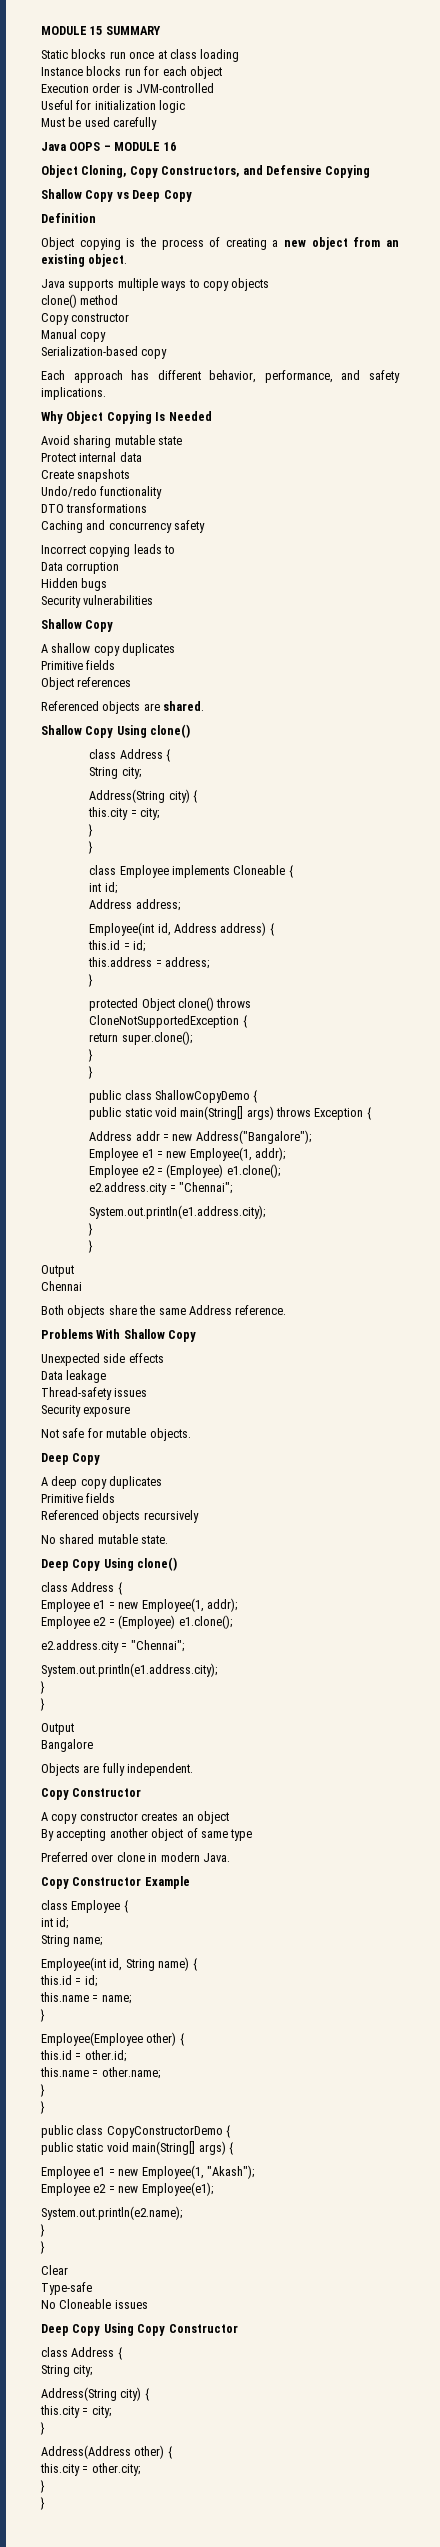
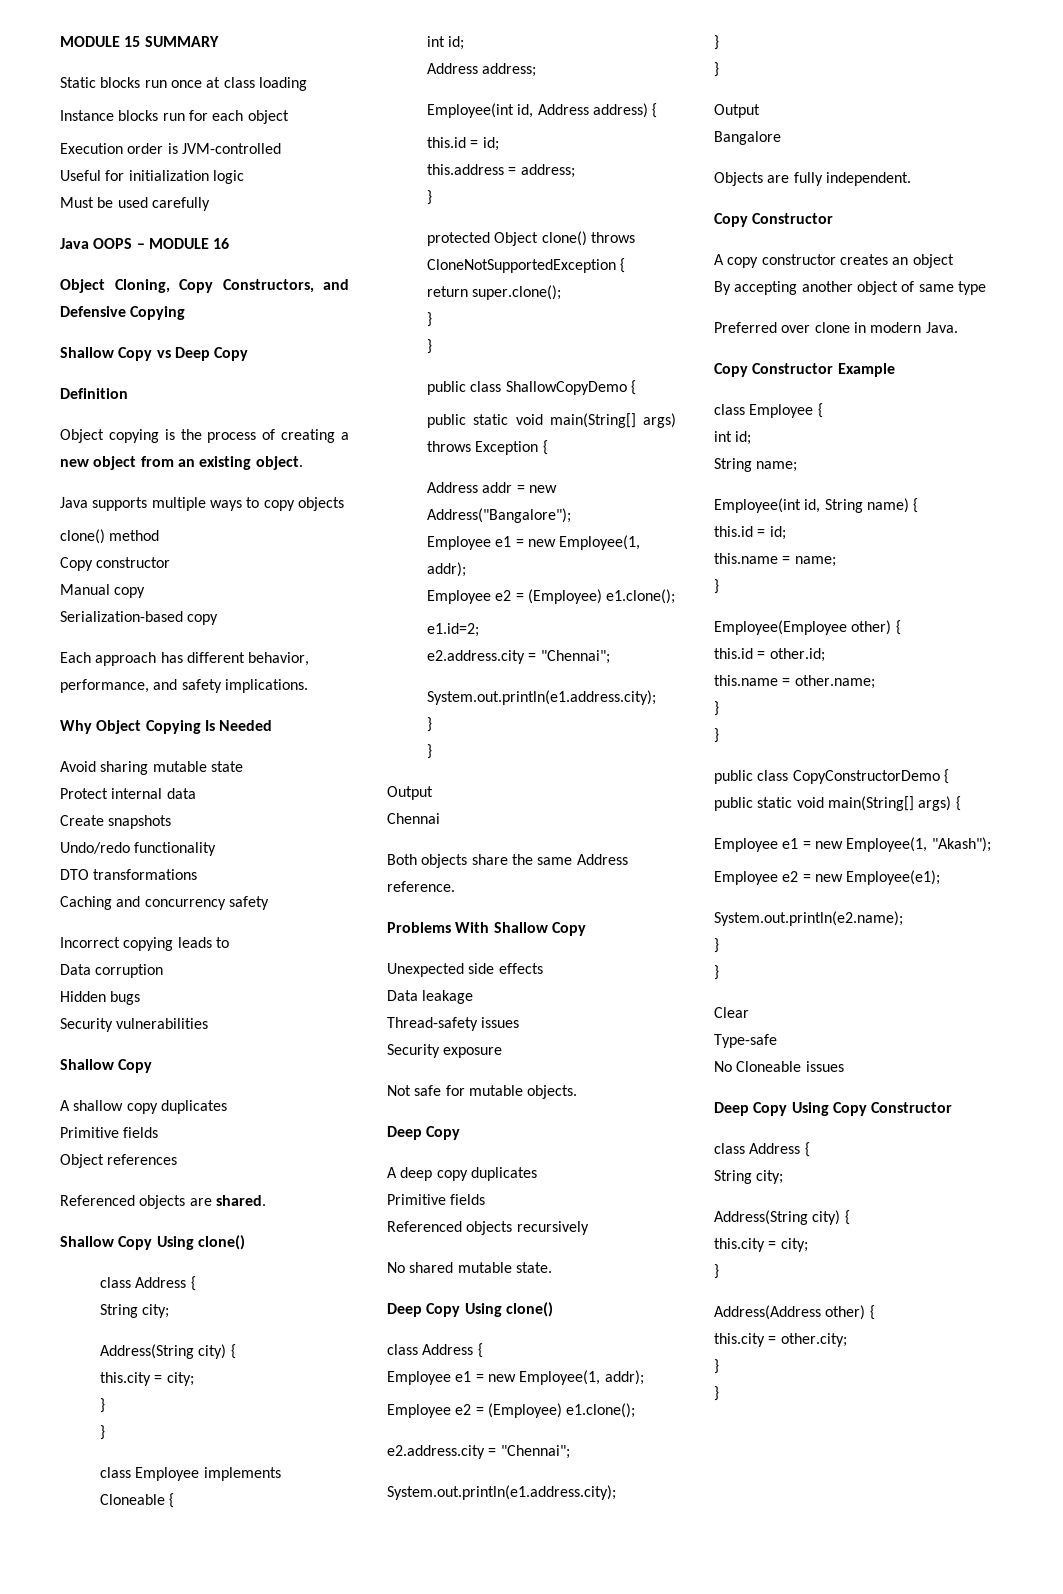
(280, 1171) none -> [427,623,480,637] // e1.id=2;

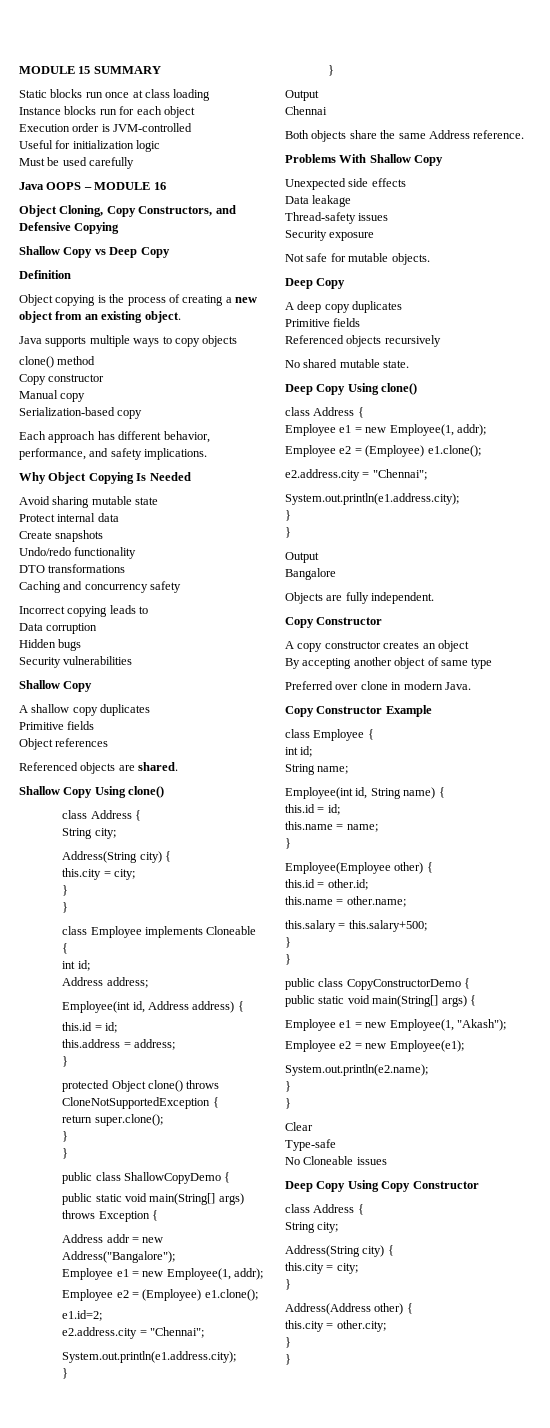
(875, 682) none -> [285,920,427,932] // this.salary = this.salary+500;

